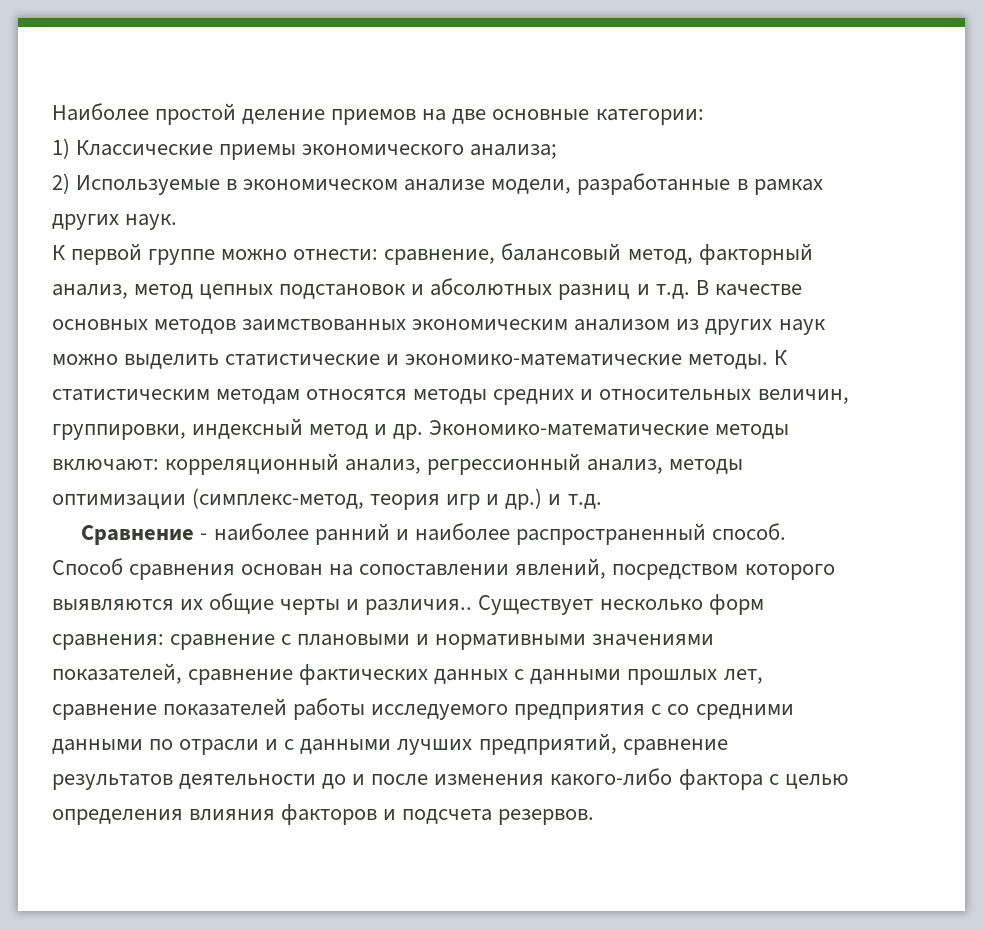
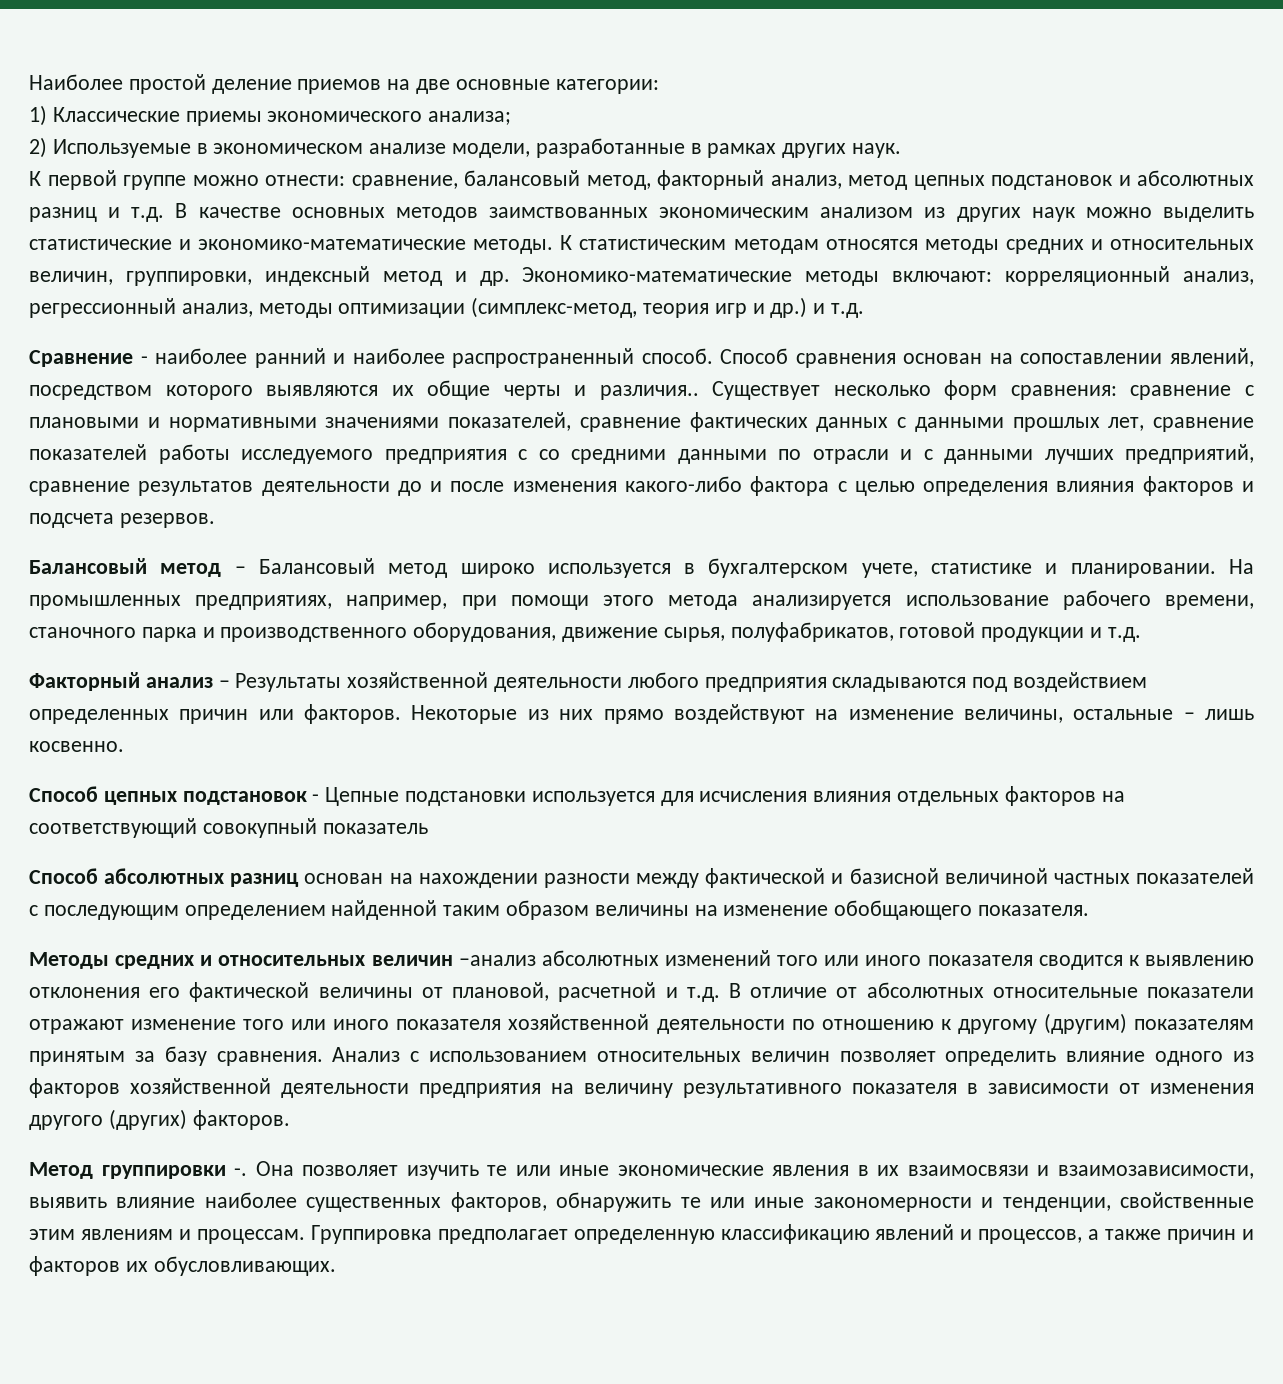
(595, 817) none -> [29,558,1254,578] [29,590,1255,610] [29,622,1141,642] [29,672,1148,692] [29,704,1255,724] [29,741,124,752] [29,786,1125,806] [29,818,428,838] [29,868,1254,888] [29,900,1090,920] [29,950,1254,970] [29,982,1254,1002] [29,1013,1255,1034] [29,1046,1254,1066] [29,1078,1254,1098] [29,1109,290,1130] [29,1161,1254,1180] [29,1192,1254,1212] [29,1224,1254,1244] [29,1256,336,1276] // Балансовый метод – Балансовый метод широко используется в бухгалтерском учете, статистике и планировании. На промышленных предприятиях, например, при помощи этого метода анализируется использование рабочего времени, станочного парка и производственного оборудования, движение сырья, полуфабрикатов, готовой продукции и т.д. // Факторный анализ – Результаты хозяйственной деятельности любого предприятия складываются под воздействием определенных причин или факторов. Некоторые из них прямо воздействуют на изменение величины, остальные – лишь косвенно. // Способ цепных подстановок - Цепные подстановки используется для исчисления влияния отдельных факторов на соответствующий совокупный показатель // Способ абсолютных разниц основан на нахождении разности между фактической и базисной величиной частных показателей с последующим определением найденной таким образом величины на изменение обобщающего показателя. // Методы средних и относительных величин –анализ абсолютных изменений того или иного показателя сводится к выявлению отклонения его фактической величины от плановой, расчетной и т.д. В отличие от абсолютных относительные показатели отражают изменение того или иного показателя хозяйственной деятельности по отношению к другому (другим) показателям принятым за базу сравнения. Анализ с использованием относительных величин позволяет определить влияние одного из факторов хозяйственной деятельности предприятия на величину результативного показателя в зависимости от изменения другого (других) факторов. // Метод группировки -. Она позволяет изучить те или иные экономические явления в их взаимосвязи и взаимозависимости, выявить влияние наиболее существенных факторов, обнаружить те или иные закономерности и тенденции, свойственные этим явлениям и процессам. Группировка предполагает определенную классификацию явлений и процессов, а также причин и факторов их обусловливающих.

